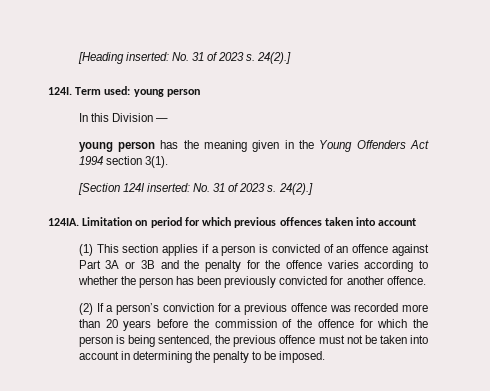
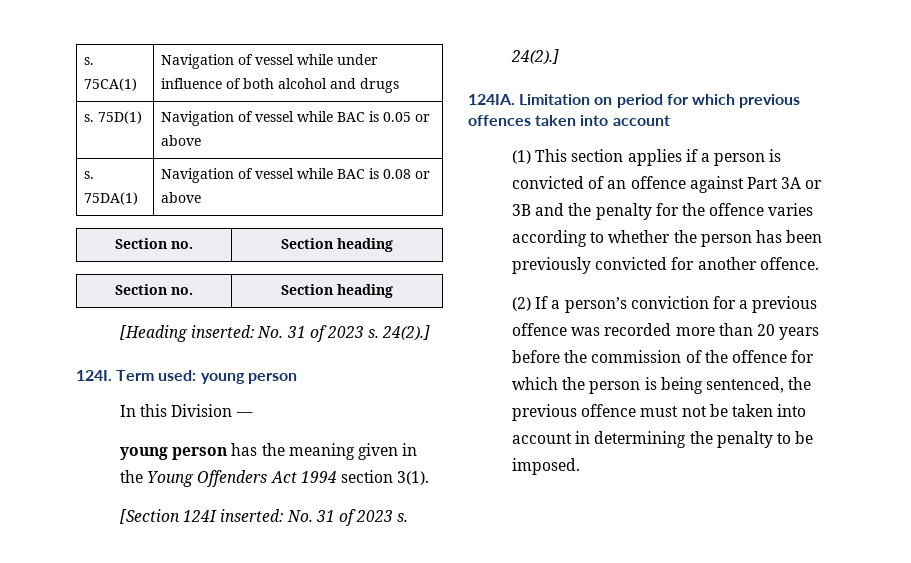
(77, 58) none -> [83,57,94,65] [83,78,137,91] [160,54,378,69] [160,78,399,93] [83,111,142,124] [160,111,430,126] [160,135,201,146] [83,171,94,179] [83,192,138,205] [160,168,430,183] [160,192,201,203] [115,238,193,249] [281,238,393,252] [115,284,193,295] [281,284,393,298] s. 75CA(1) | Navigation of vessel while under influence of both alcohol and drugs // s. 75D(1) | Navigation of vessel while BAC is 0.05 or above // s. 75DA(1) | Navigation of vessel while BAC is 0.08 or above // Section no. | Section heading // Section no. | Section heading //

